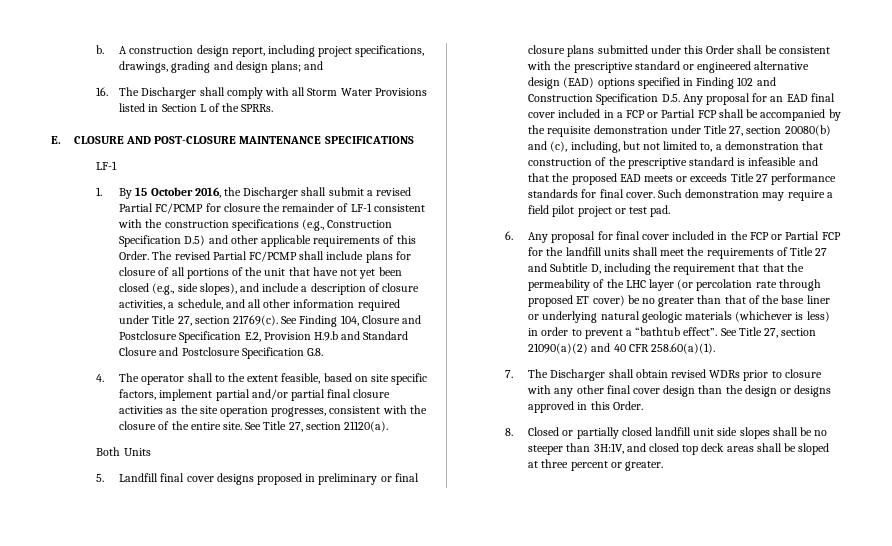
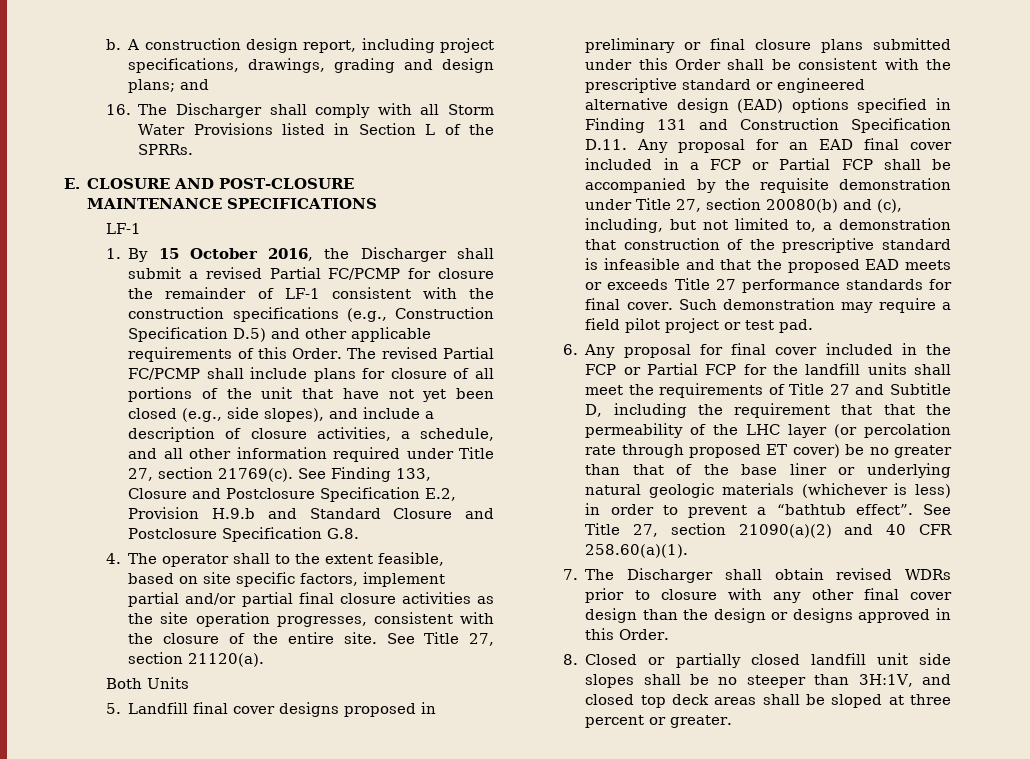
[340,315,359,326] 104, -> [396,468,432,481] 133,
[737,77,754,86] 102 -> [657,119,688,130] 131
[661,94,680,102] D.5. -> [585,139,628,150] D.11.

